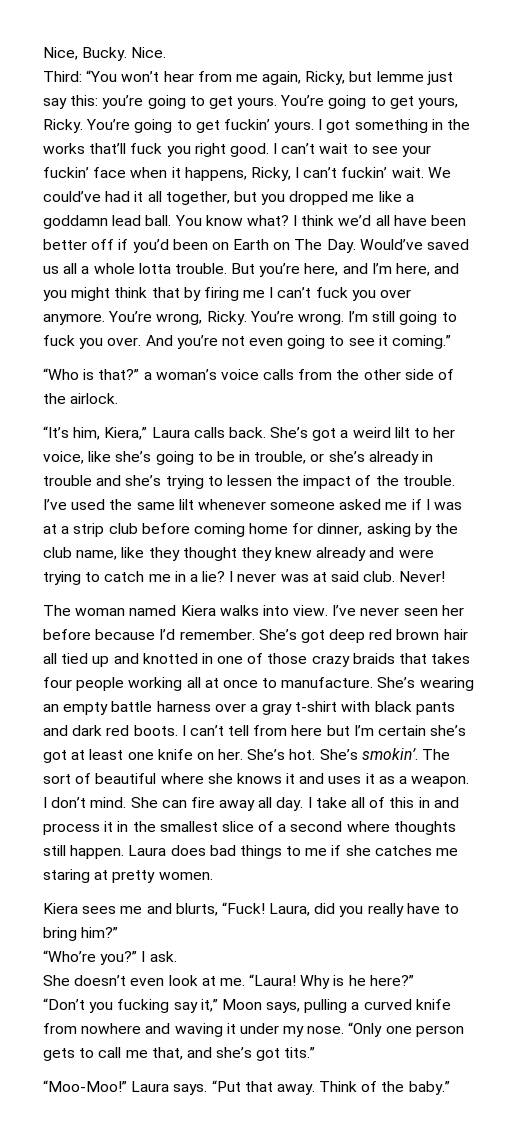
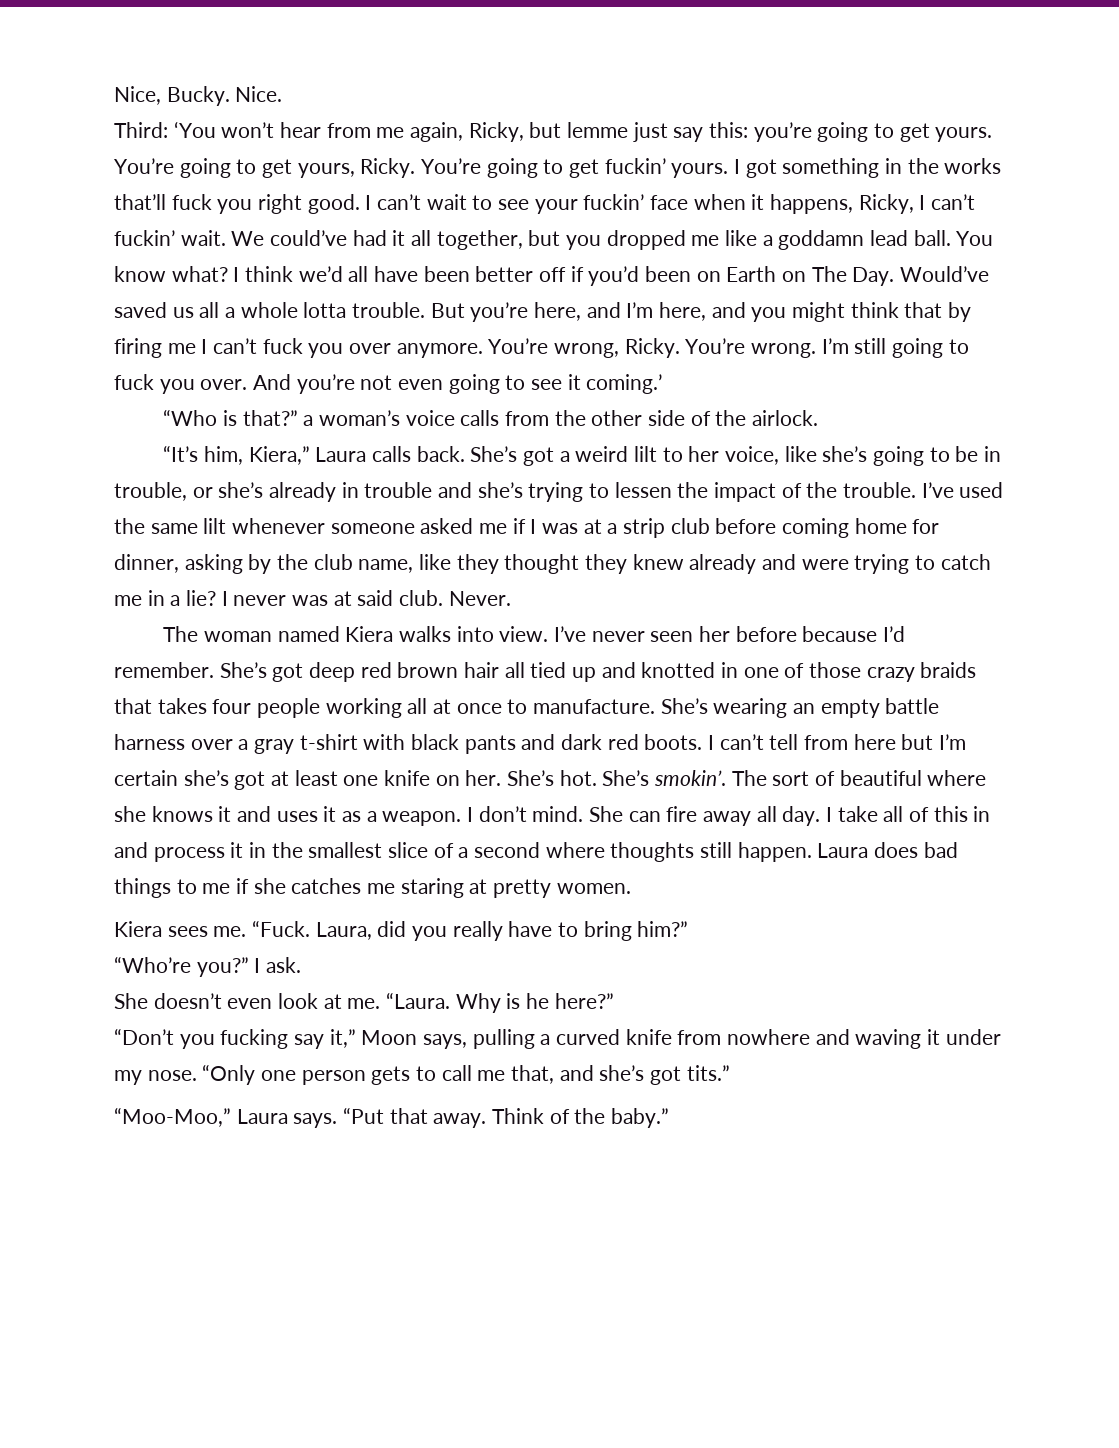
[86,70,118,82] “You -> [173,121,216,138] ‘You
[392,335,452,349] coming.” -> [586,374,663,394] coming.’
[399,571,446,582] Never! -> [448,591,511,606] Never.
[120,902,265,916] me and blurts, “Fuck! -> [213,920,311,937] me. “Fuck.
[249,974,297,986] “Laura! -> [386,992,451,1009] “Laura.
[43,1080,127,1092] “Moo-Moo!” -> [114,1107,231,1127] “Moo-Moo,”

